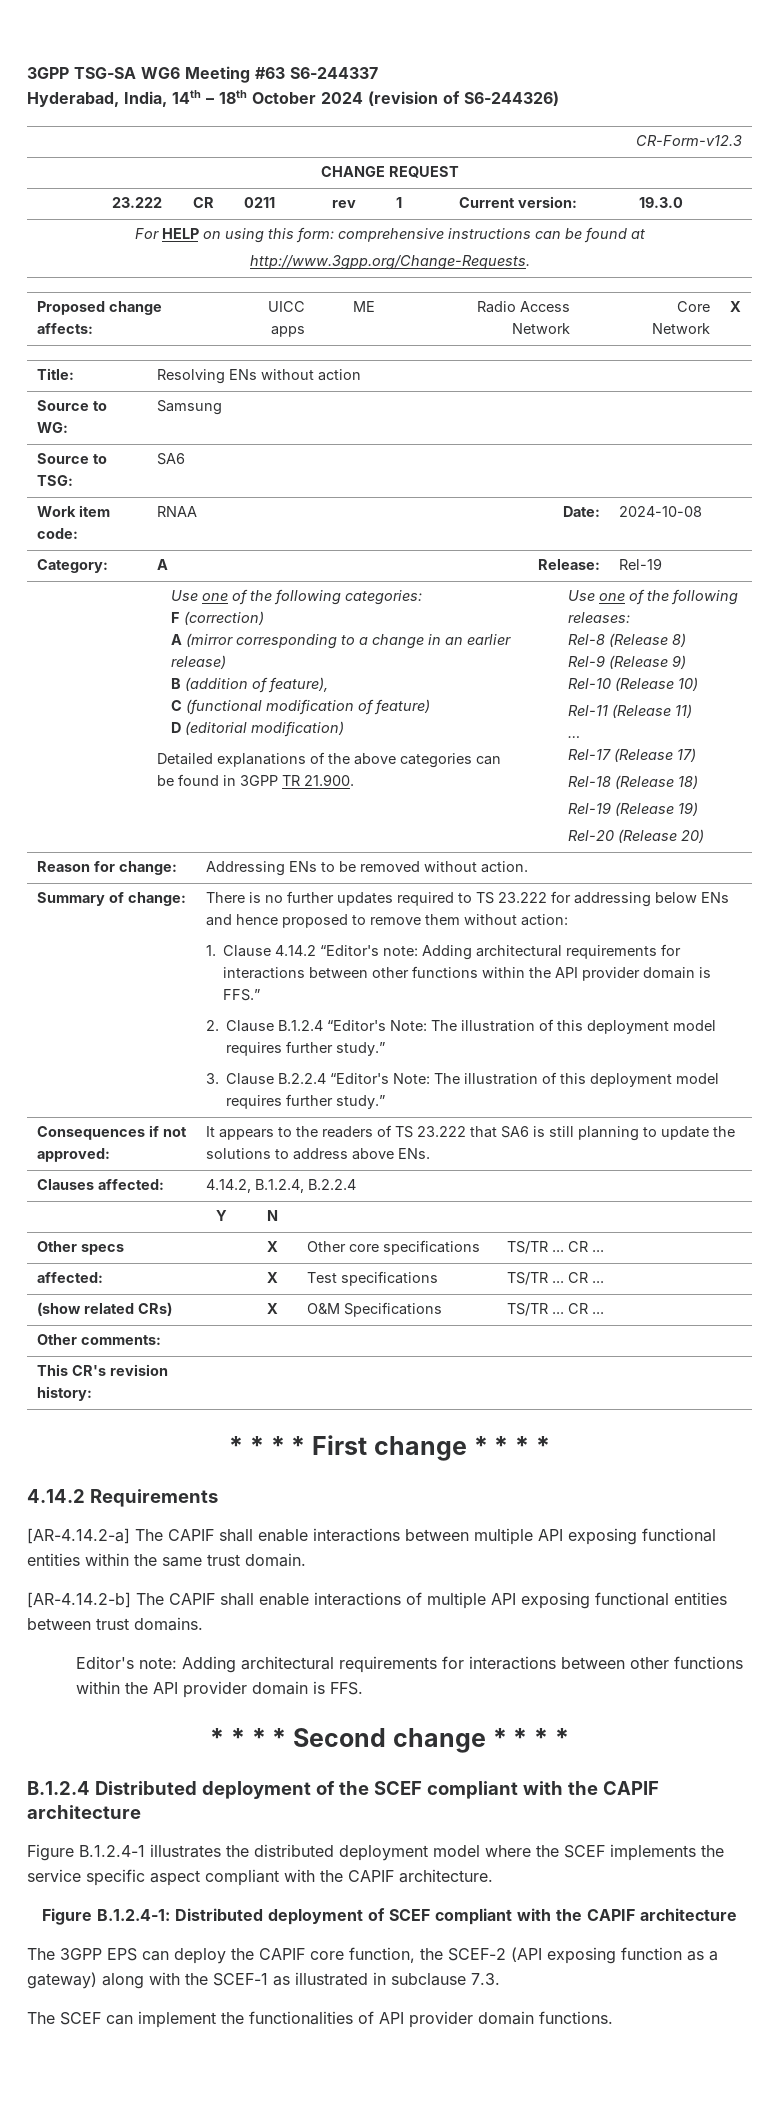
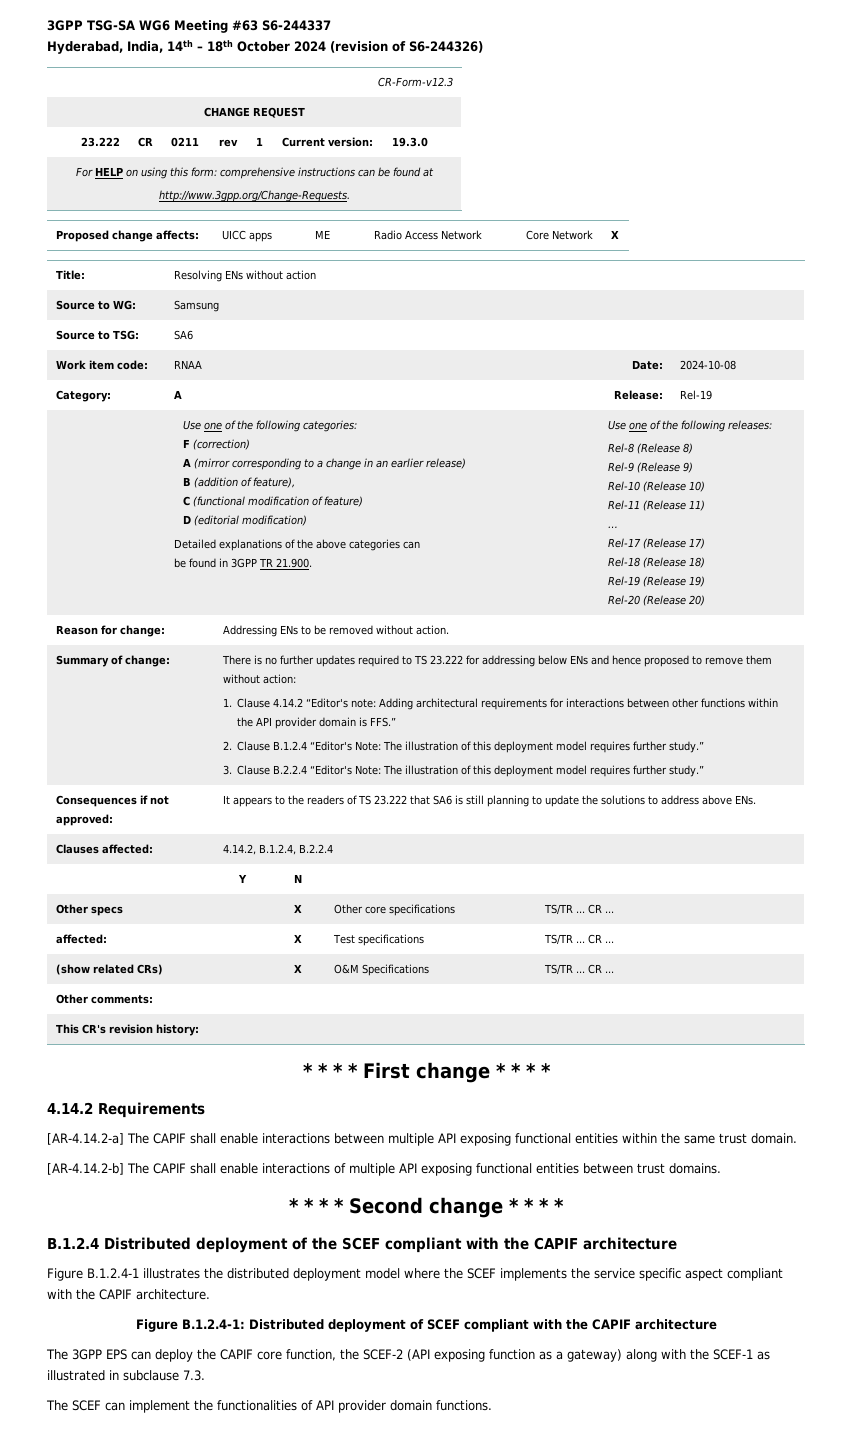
[75,1656,743,1673] [75,1681,363,1698] // Editor's note: Adding architectural requirements for interactions between other functions within the API provider domain is FFS. -> (721, 1168) none

